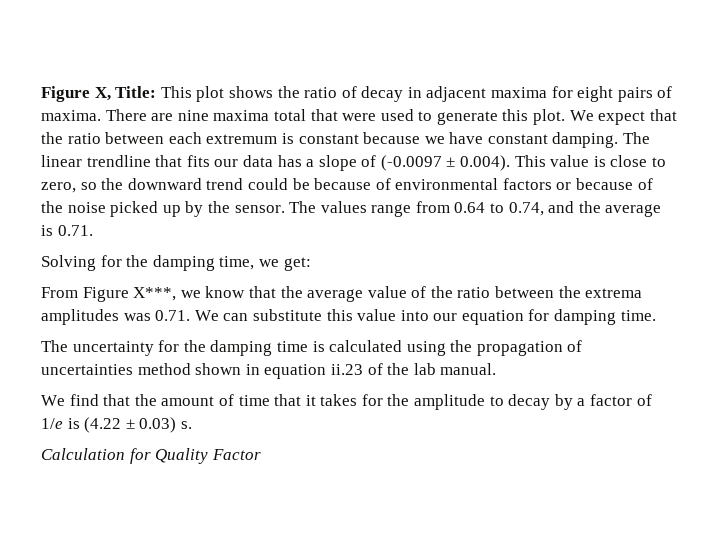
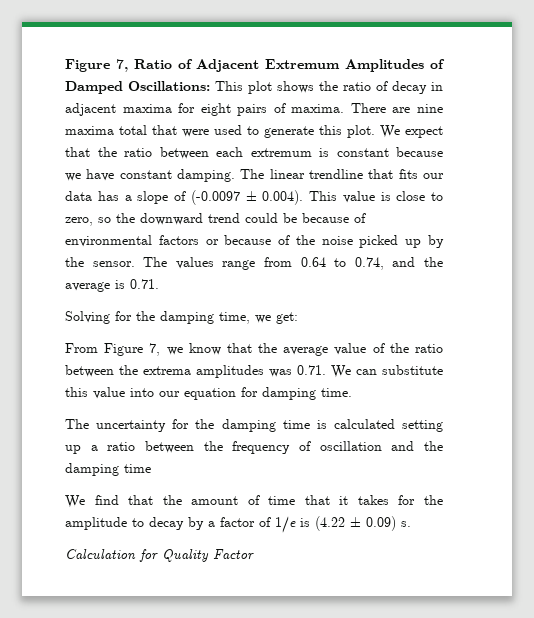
[41,86,157,102] Figure X, Title: -> [65,59,445,72] [65,81,210,94] Figure 7, Ratio of Adjacent Extremum Amplitudes of Damped Oscillations:
[133,287,177,301] X***, -> [149,343,161,356] 7,
[406,340,583,356] [41,363,497,379] using the propagation of uncertainties method shown in equation ii.23 of the lab manual. -> [402,420,443,432] [65,441,443,454] [65,463,151,476] setting up a ratio between the frequency of oscillation and the damping time
[139,417,177,433] 0.03) -> [366,516,396,531] 0.09)

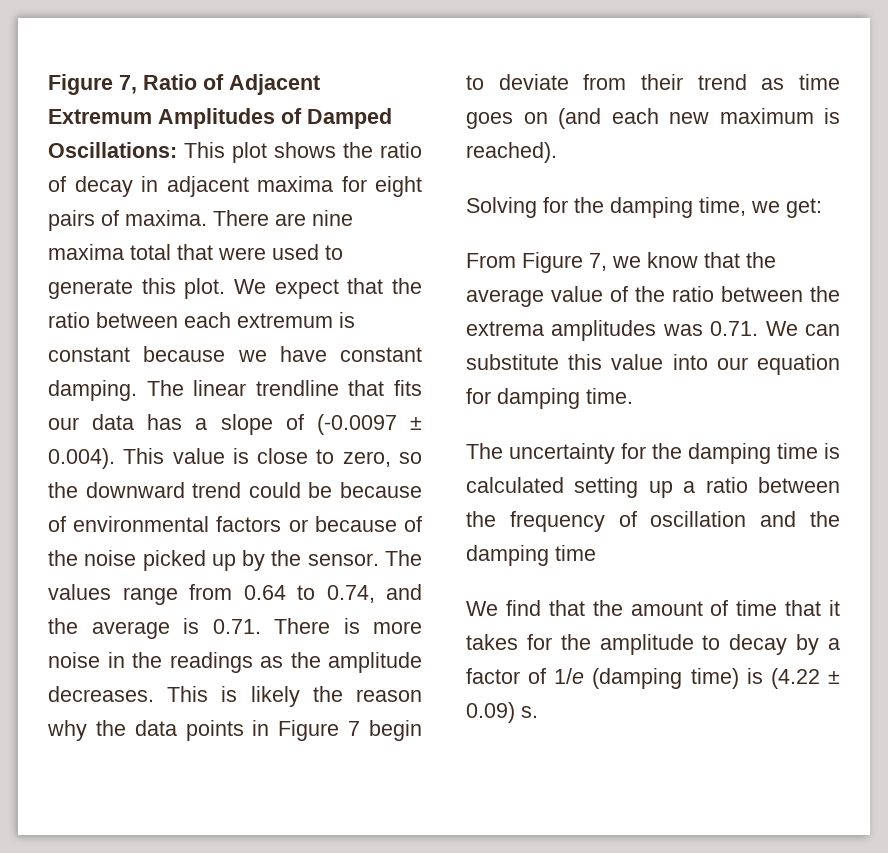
(159, 284) none -> [274,618,422,634] [48,652,422,673] [48,686,422,707] [47,720,422,741] [466,74,840,90] [466,108,840,129] [466,142,557,163] There is more noise in the readings as the amplitude decreases. This is likely the reason why the data points in Figure 7 begin to deviate from their trend as time goes on (and each new maximum is reached).
(296, 524) none -> [592,668,739,689] (damping time)
[65,549,254,562] // Calculation for Quality Factor -> (538, 712) none

